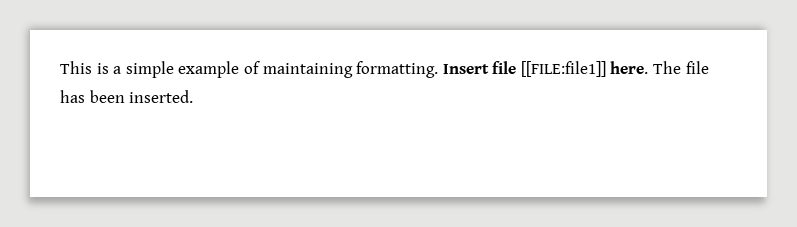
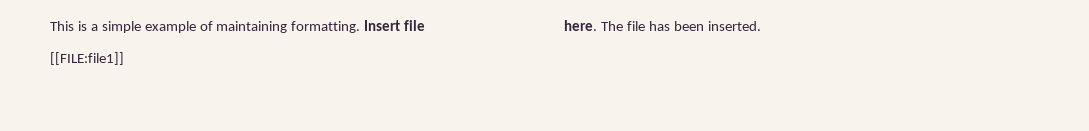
(517, 67) none -> (426, 25) //
(606, 69) none -> (124, 58) //

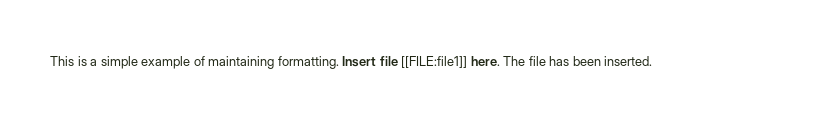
(426, 25) // -> (398, 61) none
(124, 58) // -> (468, 62) none

